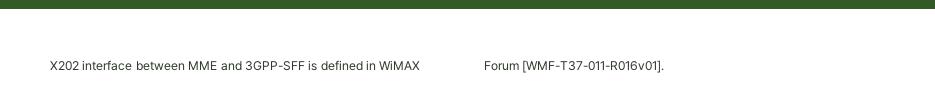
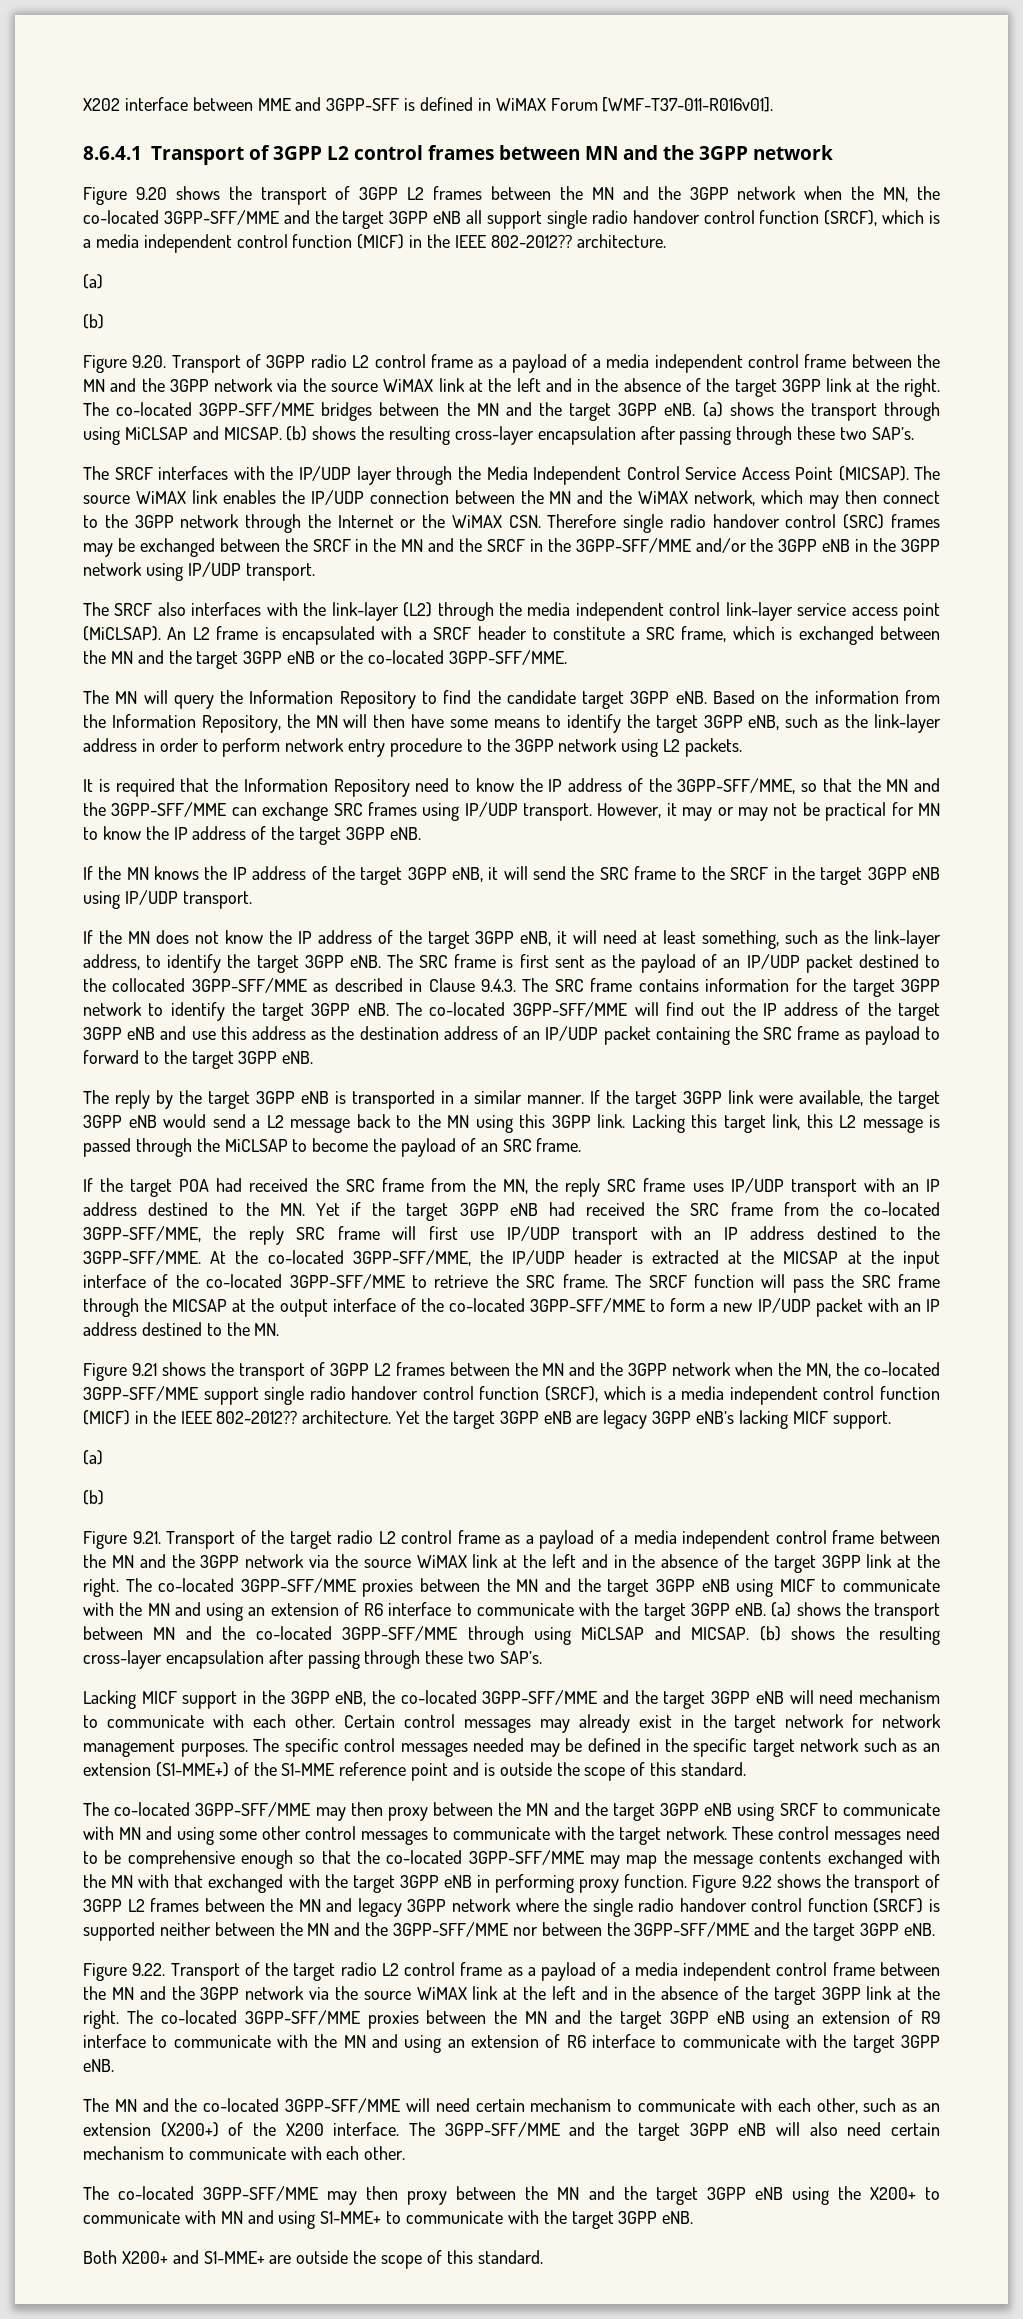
(665, 66) none -> [83,145,833,165] [83,186,941,205] [83,210,940,229] [83,234,666,253] [83,274,103,289] [83,314,104,329] [83,354,940,373] [83,378,940,397] [83,402,940,421] [83,426,914,445] [83,466,940,485] [83,490,940,509] [83,514,940,533] [83,538,940,557] [83,562,315,581] [83,602,940,621] [83,626,941,645] [83,650,567,669] [83,690,941,709] [83,714,942,733] [83,738,743,757] [83,778,940,797] [83,802,940,821] [83,826,421,845] [83,866,941,885] [83,890,252,909] [83,930,941,949] [83,954,940,973] [83,978,940,997] [83,1002,941,1021] [83,1026,940,1045] [83,1050,314,1069] [83,1090,940,1109] [83,1114,940,1133] [83,1138,582,1157] [83,1178,940,1197] [83,1202,940,1221] [83,1226,940,1245] [83,1250,940,1269] [83,1274,940,1293] [83,1298,941,1317] [83,1322,280,1336] [83,1362,941,1381] [83,1386,940,1405] [83,1410,891,1429] [83,1450,103,1465] [83,1490,104,1505] [83,1530,940,1549] [83,1554,941,1573] [83,1578,940,1597] [83,1602,940,1621] [83,1626,940,1645] [83,1650,543,1669] [83,1690,940,1709] [83,1714,941,1733] [83,1738,940,1757] [83,1762,747,1781] [83,1802,940,1821] [83,1826,940,1845] [83,1850,941,1869] [83,1874,940,1893] [83,1898,940,1917] [83,1922,935,1941] [83,1962,941,1981] [83,1986,941,2005] [83,2010,941,2029] [83,2034,941,2053] [83,2059,114,2072] [83,2098,940,2114] [83,2122,940,2141] [83,2146,406,2160] [83,2186,940,2205] [83,2210,694,2229] [83,2250,543,2269] // 8.6.4.1 Transport of 3GPP L2 control frames between MN and the 3GPP network // Figure 9.20 shows the transport of 3GPP L2 frames between the MN and the 3GPP network when the MN, the co-located 3GPP-SFF/MME and the target 3GPP eNB all support single radio handover control function (SRCF), which is a media independent control function (MICF) in the IEEE 802-2012?? architecture. // (a) // (b) // Figure 9.20. Transport of 3GPP radio L2 control frame as a payload of a media independent control frame between the MN and the 3GPP network via the source WiMAX link at the left and in the absence of the target 3GPP link at the right. The co-located 3GPP-SFF/MME bridges between the MN and the target 3GPP eNB. (a) shows the transport through using MiCLSAP and MICSAP. (b) shows the resulting cross-layer encapsulation after passing through these two SAP’s. // The SRCF interfaces with the IP/UDP layer through the Media Independent Control Service Access Point (MICSAP). The source WiMAX link enables the IP/UDP connection between the MN and the WiMAX network, which may then connect to the 3GPP network through the Internet or the WiMAX CSN. Therefore single radio handover control (SRC) frames may be exchanged between the SRCF in the MN and the SRCF in the 3GPP-SFF/MME and/or the 3GPP eNB in the 3GPP network using IP/UDP transport. // The SRCF also interfaces with the link-layer (L2) through the media independent control link-layer service access point (MiCLSAP). An L2 frame is encapsulated with a SRCF header to constitute a SRC frame, which is exchanged between the MN and the target 3GPP eNB or the co-located 3GPP-SFF/MME. // The MN will query the Information Repository to find the candidate target 3GPP eNB. Based on the information from the Information Repository, the MN will then have some means to identify the target 3GPP eNB, such as the link-layer address in order to perform network entry procedure to the 3GPP network using L2 packets. // It is required that the Information Repository need to know the IP address of the 3GPP-SFF/MME, so that the MN and the 3GPP-SFF/MME can exchange SRC frames using IP/UDP transport. However, it may or may not be practical for MN to know the IP address of the target 3GPP eNB. // If the MN knows the IP address of the target 3GPP eNB, it will send the SRC frame to the SRCF in the target 3GPP eNB using IP/UDP transport. // If the MN does not know the IP address of the target 3GPP eNB, it will need at least something, such as the link-layer address, to identify the target 3GPP eNB. The SRC frame is first sent as the payload of an IP/UDP packet destined to the collocated 3GPP-SFF/MME as described in Clause 9.4.3. The SRC frame contains information for the target 3GPP network to identify the target 3GPP eNB. The co-located 3GPP-SFF/MME will find out the IP address of the target 3GPP eNB and use this address as the destination address of an IP/UDP packet containing the SRC frame as payload to forward to the target 3GPP eNB. // The reply by the target 3GPP eNB is transported in a similar manner. If the target 3GPP link were available, the target 3GPP eNB would send a L2 message back to the MN using this 3GPP link. Lacking this target link, this L2 message is passed through the MiCLSAP to become the payload of an SRC frame. // If the target POA had received the SRC frame from the MN, the reply SRC frame uses IP/UDP transport with an IP address destined to the MN. Yet if the target 3GPP eNB had received the SRC frame from the co-located 3GPP-SFF/MME, the reply SRC frame will first use IP/UDP transport with an IP address destined to the 3GPP-SFF/MME. At the co-located 3GPP-SFF/MME, the IP/UDP header is extracted at the MICSAP at the input interface of the co-located 3GPP-SFF/MME to retrieve the SRC frame. The SRCF function will pass the SRC frame through the MICSAP at the output interface of the co-located 3GPP-SFF/MME to form a new IP/UDP packet with an IP address destined to the MN. // Figure 9.21 shows the transport of 3GPP L2 frames between the MN and the 3GPP network when the MN, the co-located 3GPP-SFF/MME support single radio handover control function (SRCF), which is a media independent control function (MICF) in the IEEE 802-2012?? architecture. Yet the target 3GPP eNB are legacy 3GPP eNB’s lacking MICF support. // (a) // (b) // Figure 9.21. Transport of the target radio L2 control frame as a payload of a media independent control frame between the MN and the 3GPP network via the source WiMAX link at the left and in the absence of the target 3GPP link at the right. The co-located 3GPP-SFF/MME proxies between the MN and the target 3GPP eNB using MICF to communicate with the MN and using an extension of R6 interface to communicate with the target 3GPP eNB. (a) shows the transport between MN and the co-located 3GPP-SFF/MME through using MiCLSAP and MICSAP. (b) shows the resulting cross-layer encapsulation after passing through these two SAP’s. // Lacking MICF support in the 3GPP eNB, the co-located 3GPP-SFF/MME and the target 3GPP eNB will need mechanism to communicate with each other. Certain control messages may already exist in the target network for network management purposes. The specific control messages needed may be defined in the specific target network such as an extension (S1-MME+) of the S1-MME reference point and is outside the scope of this standard. // The co-located 3GPP-SFF/MME may then proxy between the MN and the target 3GPP eNB using SRCF to communicate with MN and using some other control messages to communicate with the target network. These control messages need to be comprehensive enough so that the co-located 3GPP-SFF/MME may map the message contents exchanged with the MN with that exchanged with the target 3GPP eNB in performing proxy function. Figure 9.22 shows the transport of 3GPP L2 frames between the MN and legacy 3GPP network where the single radio handover control function (SRCF) is supported neither between the MN and the 3GPP-SFF/MME nor between the 3GPP-SFF/MME and the target 3GPP eNB. // Figure 9.22. Transport of the target radio L2 control frame as a payload of a media independent control frame between the MN and the 3GPP network via the source WiMAX link at the left and in the absence of the target 3GPP link at the right. The co-located 3GPP-SFF/MME proxies between the MN and the target 3GPP eNB using an extension of R9 interface to communicate with the MN and using an extension of R6 interface to communicate with the target 3GPP eNB. // The MN and the co-located 3GPP-SFF/MME will need certain mechanism to communicate with each other, such as an extension (X200+) of the X200 interface. The 3GPP-SFF/MME and the target 3GPP eNB will also need certain mechanism to communicate with each other. // The co-located 3GPP-SFF/MME may then proxy between the MN and the target 3GPP eNB using the X200+ to communicate with MN and using S1-MME+ to communicate with the target 3GPP eNB. // Both X200+ and S1-MME+ are outside the scope of this standard.

